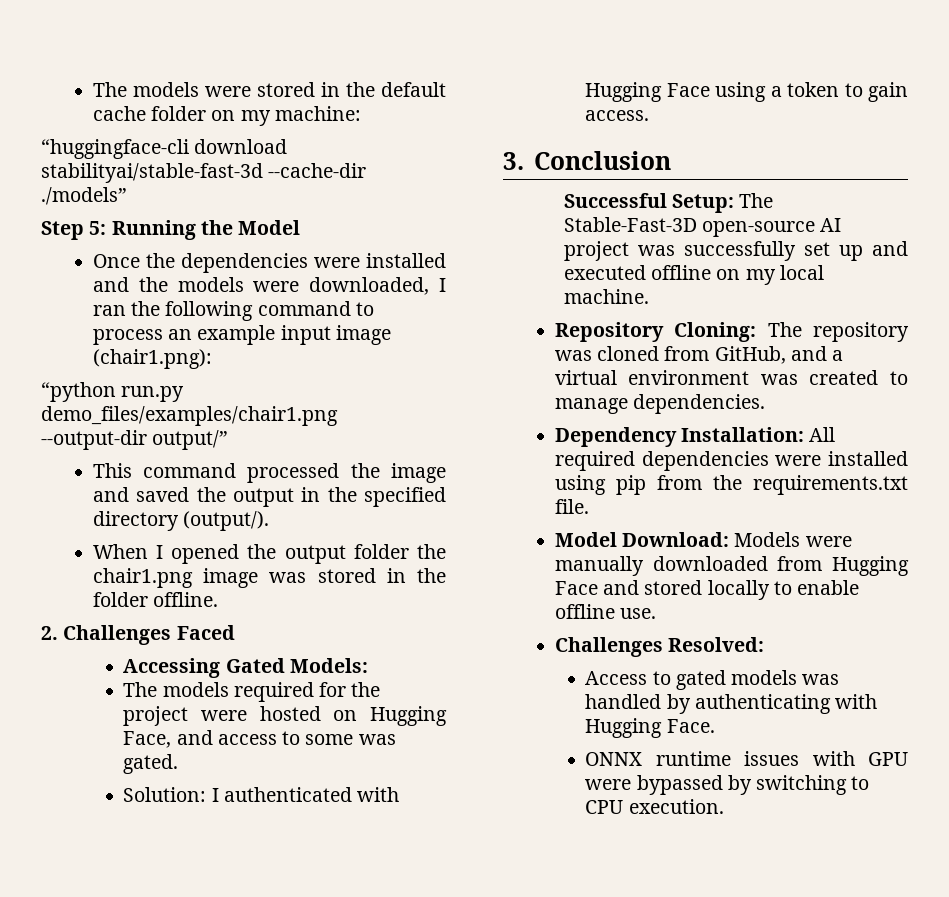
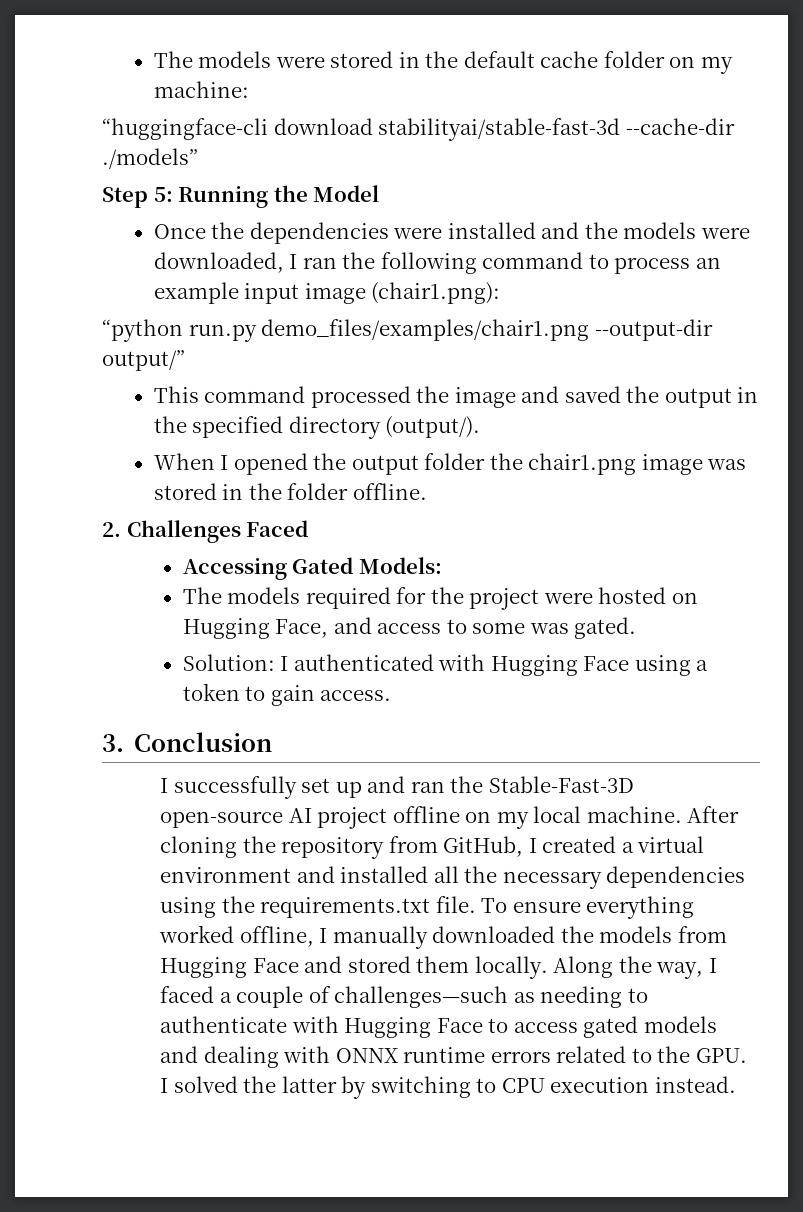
[563,193,774,213] [563,217,842,237] [563,241,909,261] [563,265,646,280] Successful Setup: The Stable-Fast-3D open-source AI project was successfully set up and executed -> [160,776,634,799] [160,807,388,829] I successfully set up and ran the Stable-Fast-3D open-source AI project
[554,322,909,342] [554,346,844,364] [554,370,908,385] [554,394,766,414] [554,427,836,447] [554,451,908,471] [554,475,908,495] [554,499,589,514] [554,532,852,547] [554,556,768,576] // Repository Cloning: The repository was cloned from GitHub, and a virtual environment was created to manage dependencies. // Dependency Installation: All required dependencies were installed using pip from the requirements.txt file. // Model Download: Models were manually downloaded -> [687,806,740,823] [160,836,705,859] [160,866,746,889] [160,896,695,919] [159,925,673,949] After cloning the repository from GitHub, I created a virtual environment and installed all the necessary dependencies using the requirements.txt file. To ensure everything worked offline, I manually downloaded the models
[707,580,860,600] [554,604,657,619] [554,637,765,657] [585,670,840,690] [585,694,878,714] [585,718,715,738] [585,751,908,766] [585,775,723,795] locally to enable offline use. // Challenges Resolved: // Access to gated models was handled by authenticating with Hugging Face. // ONNX runtime issues with GPU were bypassed -> [416,956,717,979] [160,986,648,1008] [160,1016,717,1038] [160,1046,747,1068] [160,1076,337,1093] them locally. Along the way, I faced a couple of challenges—such as needing to authenticate with Hugging Face to access gated models and dealing with ONNX runtime errors related to the GPU. I solved the latter
[628,799,724,814] execution. -> [550,1076,736,1093] execution instead.

